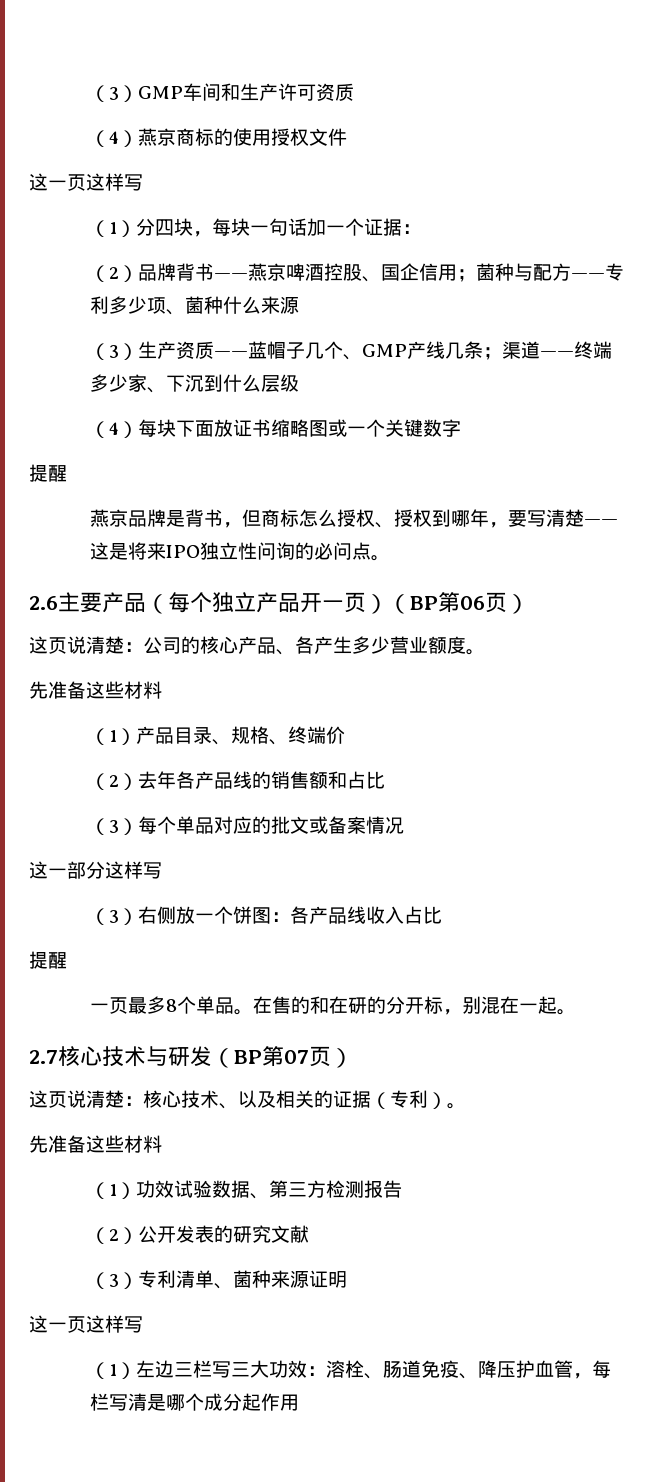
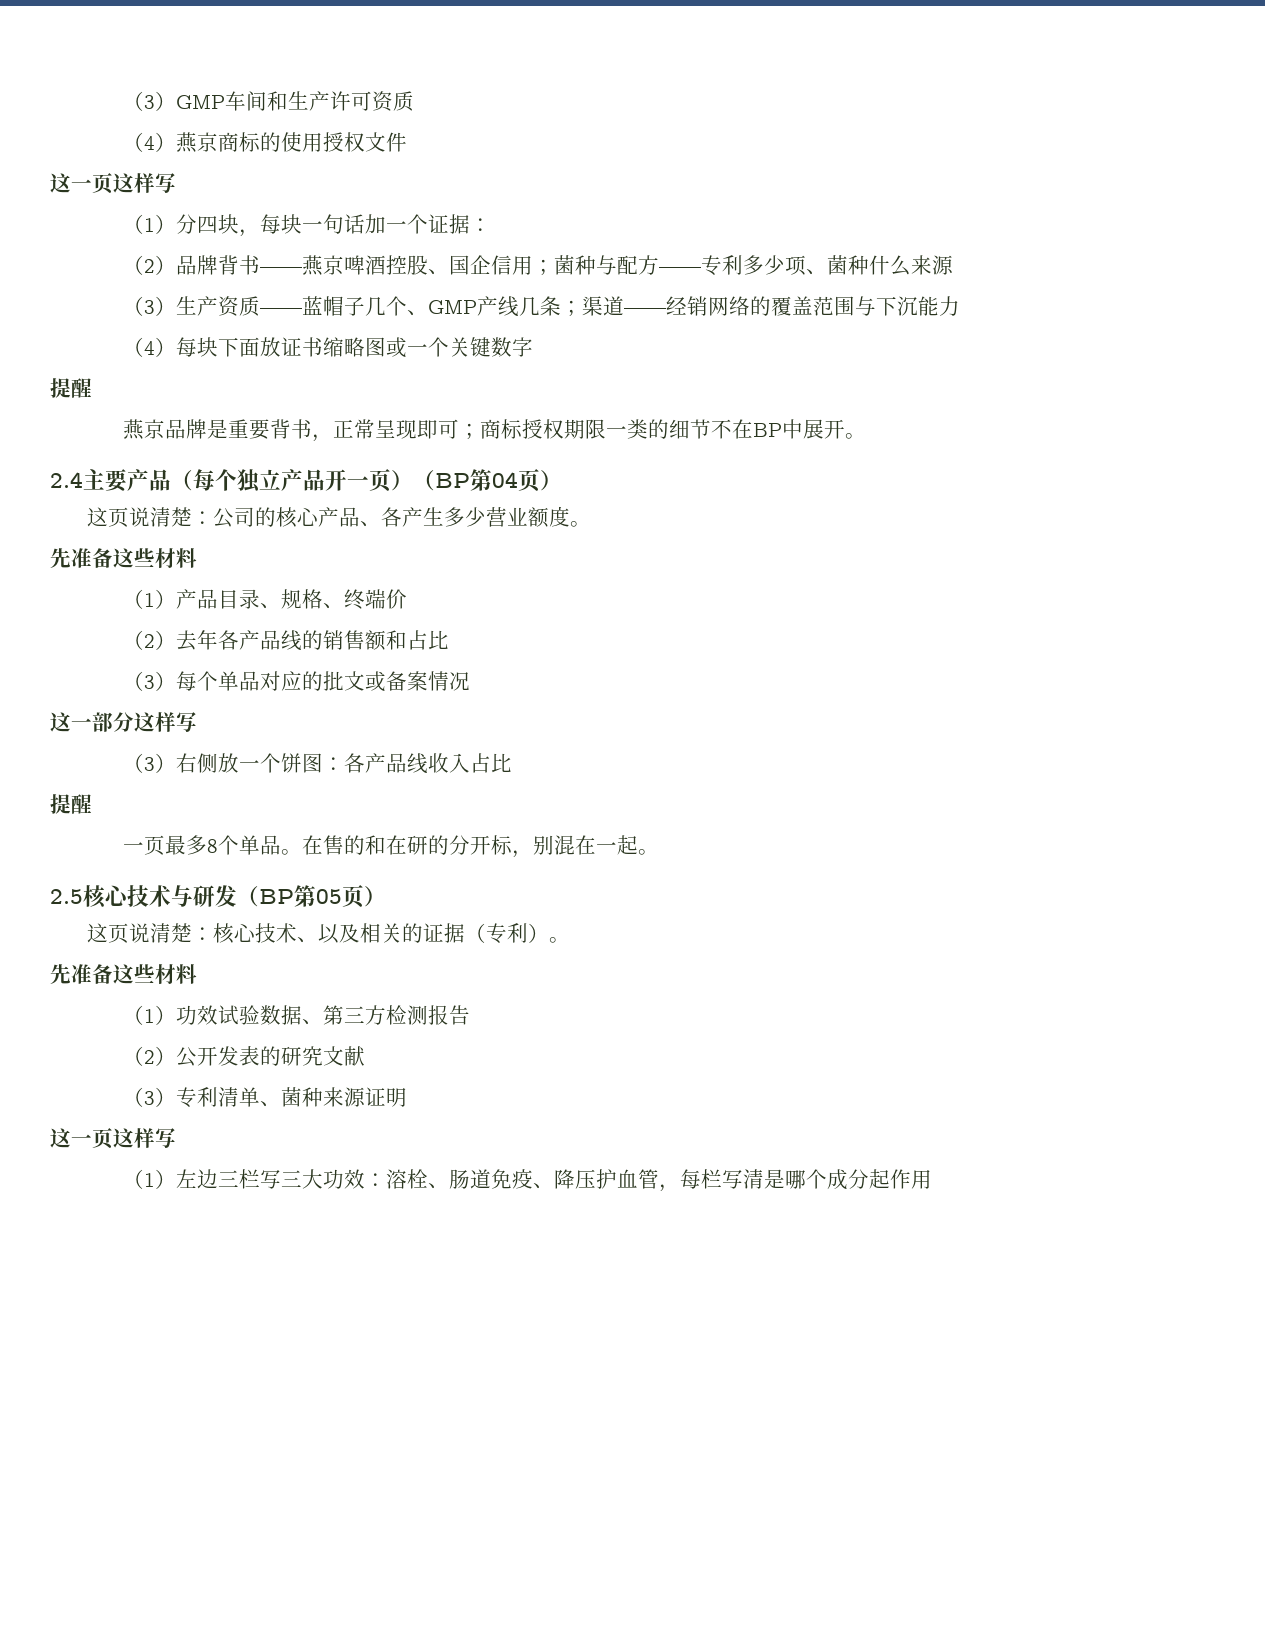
[573,341,612,359] [89,374,299,393] 终端多少家、下沉到什么层级 -> [666,296,961,316] 经销网络的覆盖范围与下沉能力
[184,509,618,528] [89,542,390,561] [29,596,58,610] 背书，但商标怎么授权、授权到哪年，要写清楚——这是将来IPO独立性问询的必问点。 // 2.6 -> [228,419,867,442] [50,472,83,488] 重要背书，正常呈现即可；商标授权期限一类的细节不在BP中展开。 // 2.4
[460,596,485,610] 06 -> [492,472,518,488] 04
[29,1050,58,1064] 2.7 -> [50,889,83,904] 2.5
[284,1050,309,1064] 07 -> [316,889,342,904] 05

